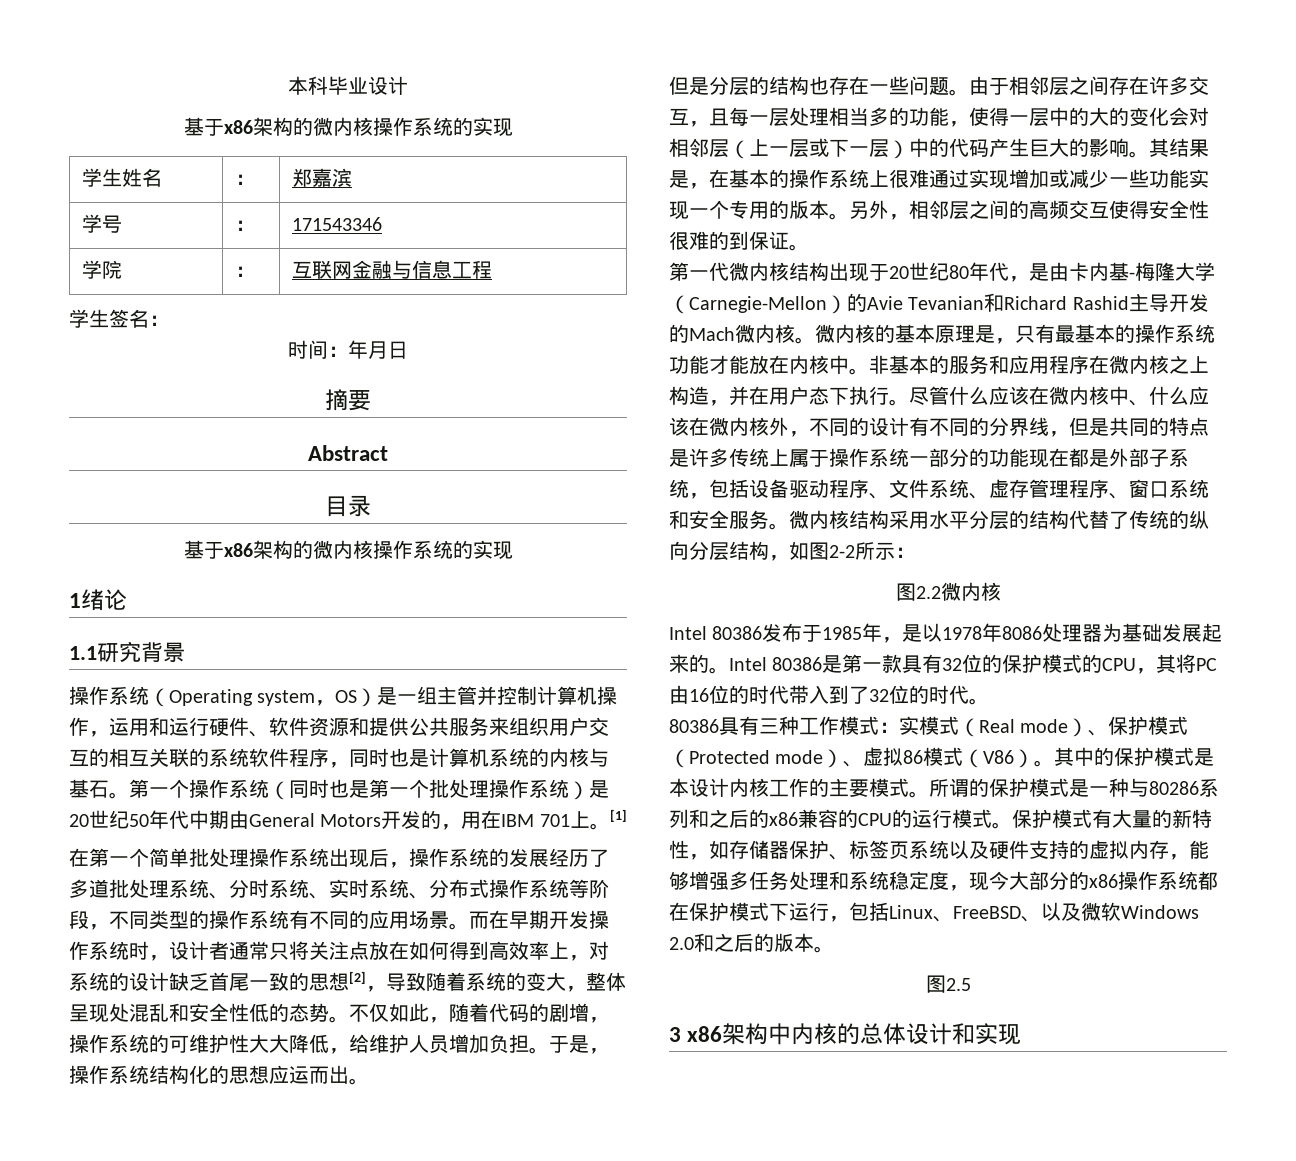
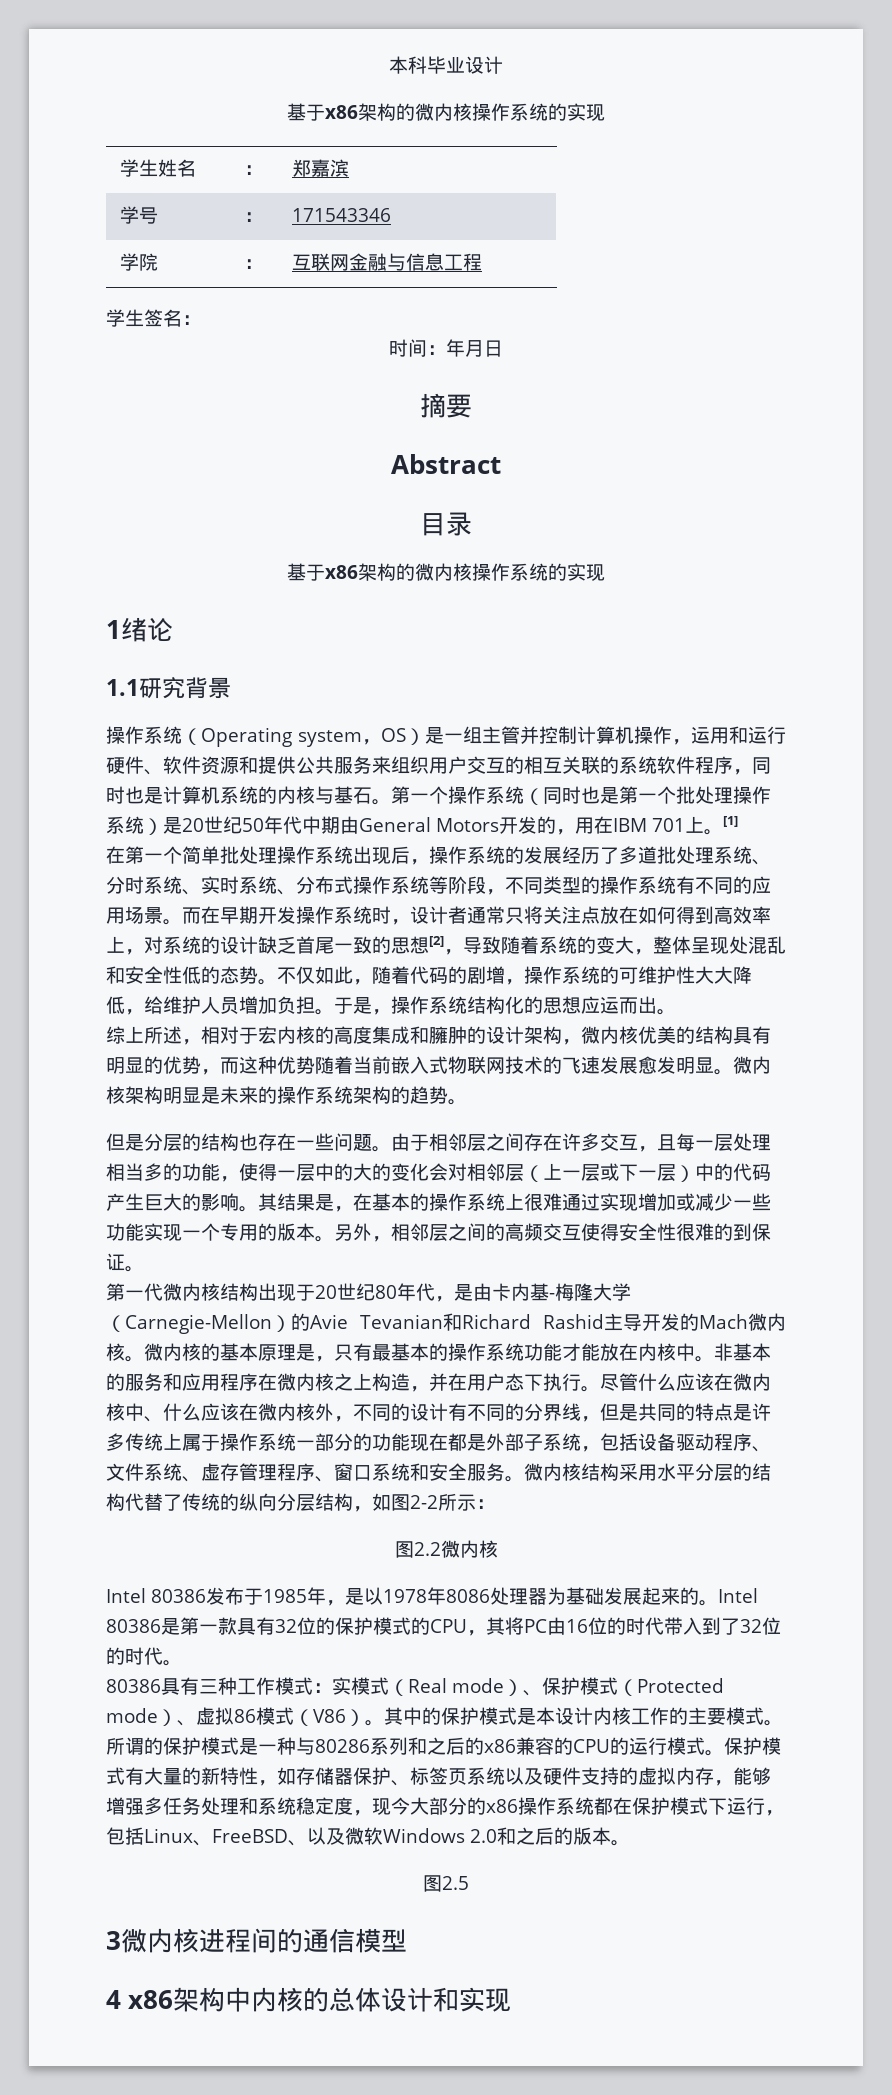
(369, 1081) none -> [106,1026,771,1045] [106,1056,771,1075] [106,1086,467,1105] // 综上所述，相对于宏内核的高度集成和臃肿的设计架构，微内核优美的结构具有明显的优势，而这种优势随着当前嵌入式物联网技术的飞速发展愈发明显。微内核架构明显是未来的操作系统架构的趋势。
(681, 1034) none -> [121,1928,407,1953] [106,1990,121,2009] 微内核进程间的通信模型 // 4

